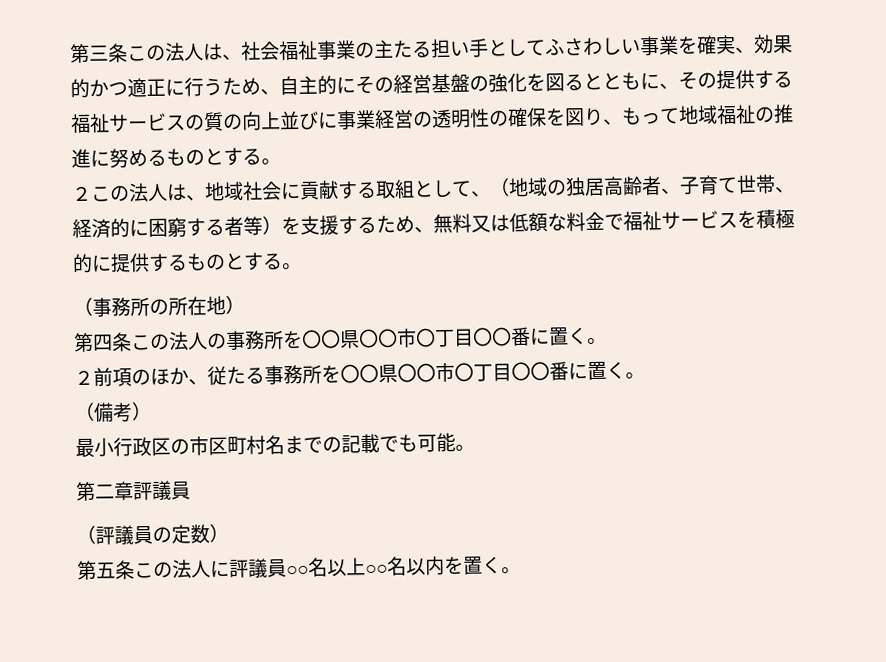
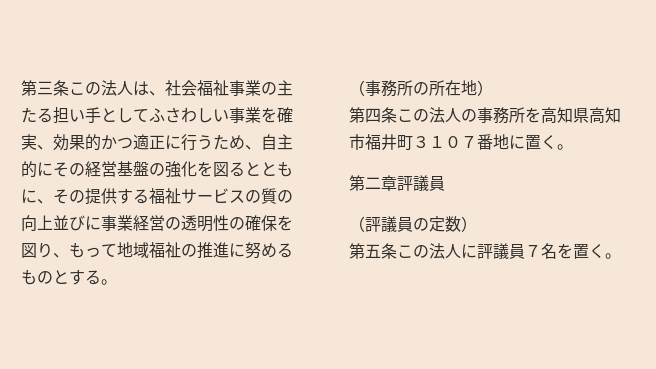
[72,174,795,203] [72,209,795,239] [72,252,302,274] // ２この法人は、地域社会に貢献する取組として、（地域の独居高齢者、子育て世帯、経済的に困窮する者等）を支援するため、無料又は低額な料金で福祉サービスを積極的に提供するものとする。 -> (117, 282) none
[301,326,607,349] [74,361,645,387] [74,401,152,423] [75,432,456,458] 〇〇県〇〇市〇丁目〇〇番に置く。 // ２前項のほか、従たる事務所を〇〇県〇〇市〇丁目〇〇番に置く。 // （備考） // 最小行政区の市区町村名までの記載でも可能 -> [541,107,621,124] [349,134,557,150] 高知県高知市福井町３１０７番地に置く
[286,556,445,577] ○○名以上○○名以内 -> [525,243,557,259] ７名

